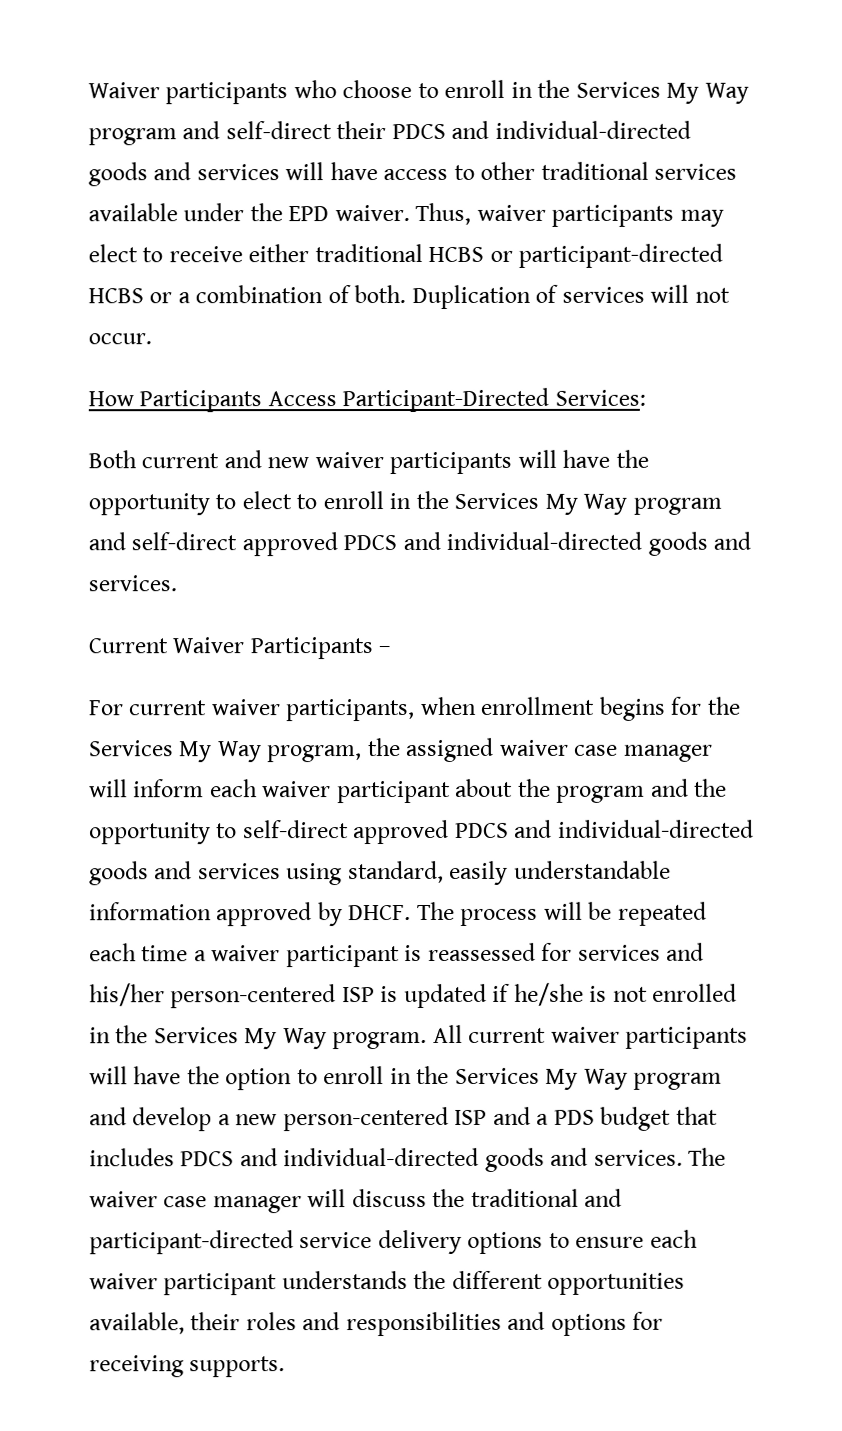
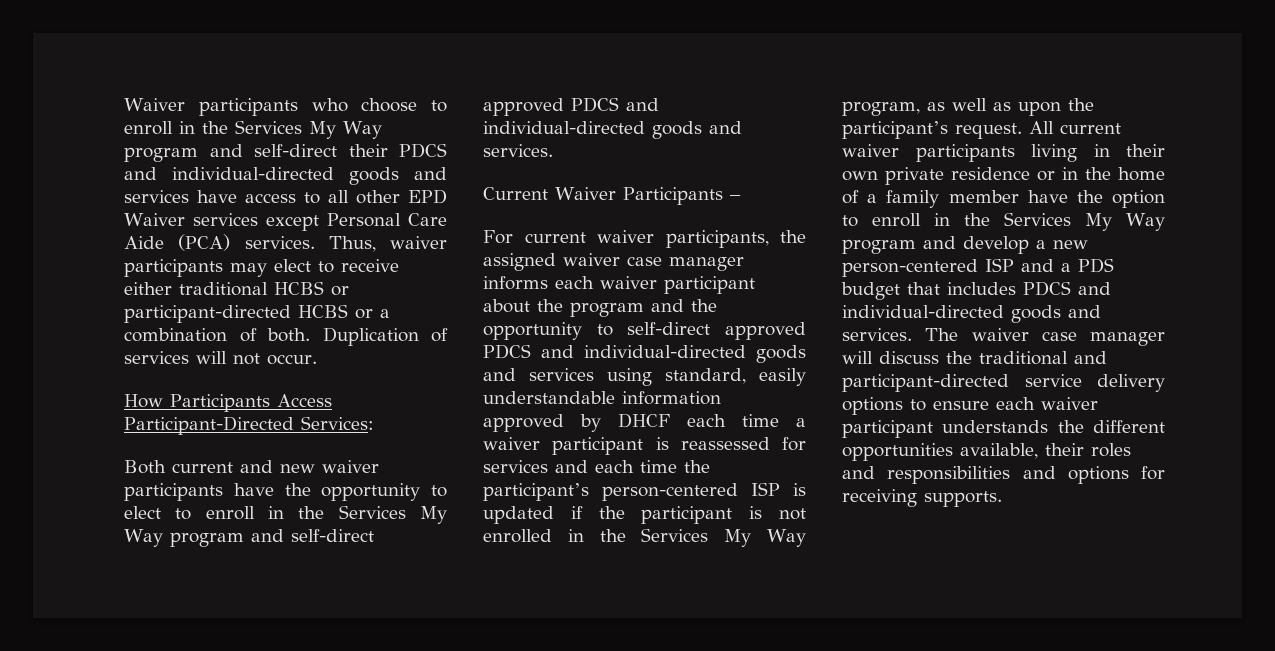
[285,162,325,181] will -> (189, 196) none
[480,161,738,180] [88,203,410,222] other traditional services available under the EPD waiver. -> [328,189,447,204] [124,213,447,231] [124,234,315,251] all other EPD Waiver services except Personal Care Aide (PCA) services.
[517,449,557,468] will -> (223, 492) none
[419,696,740,721] [89,740,363,763] when enrollment begins for the Services My Way program, -> (769, 239) none
[89,779,205,798] will inform -> [483,276,548,290] informs
[348,901,707,926] DHCF. The process will be repeated -> [618,413,670,428] DHCF
[89,983,165,1007] his/her -> [595,460,710,473] [483,483,589,501] each time the participant’s
[513,982,584,1006] he/she -> [598,506,733,524] the participant
[332,1024,749,1050] [89,1066,128,1085] program. All current waiver participants will -> [842,98,1094,116] [842,121,1121,139] [842,144,1165,162] [842,167,1165,185] [842,190,1019,208] program, as well as upon the participant’s request. All current waiver participants living in their own private residence or in the home of a family member

